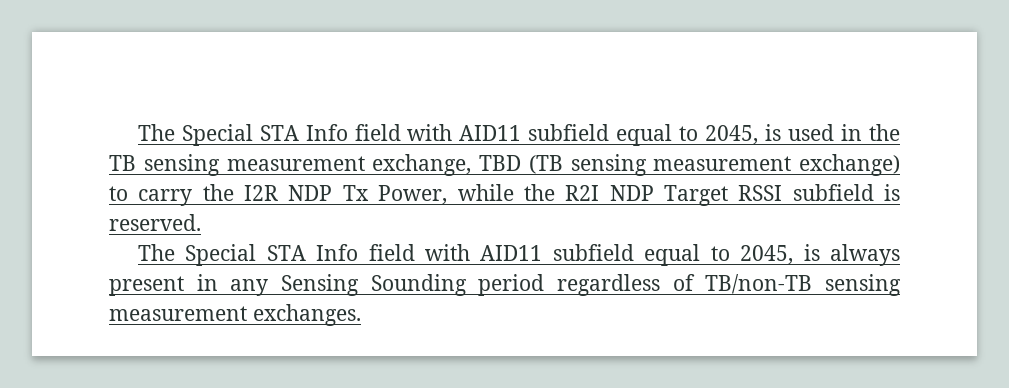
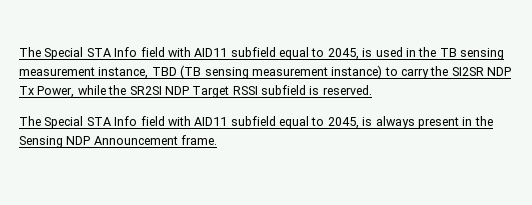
[372,154,472,176] exchange, -> [98,67,149,79] instance,
[799,154,900,176] exchange) -> [331,65,383,79] instance)
[244,185,279,201] I2R -> [451,67,484,76] SI2SR
[565,185,600,201] R2I -> [129,86,162,95] SR2SI
[230,274,901,296] [109,304,361,326] any Sensing Sounding period regardless of TB/non-TB sensing measurement exchanges. -> [474,116,493,126] [19,135,218,148] the Sensing NDP Announcement frame.

